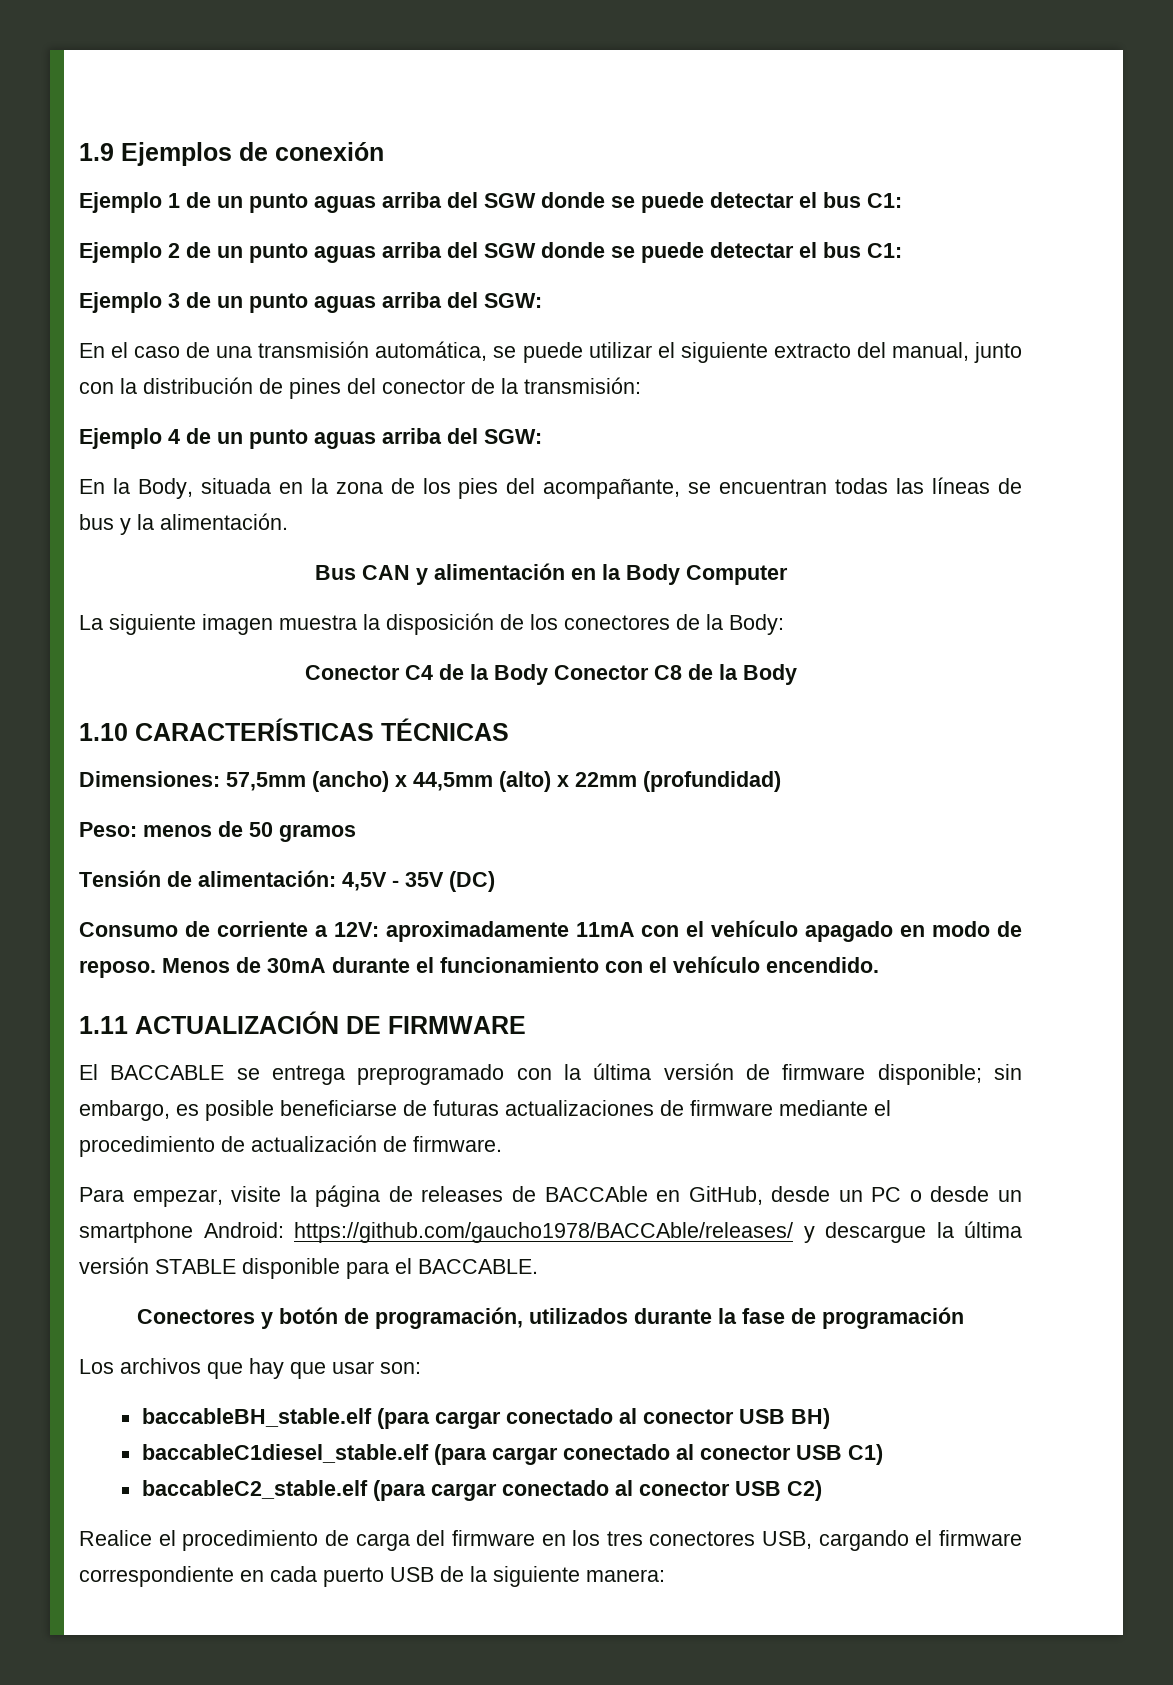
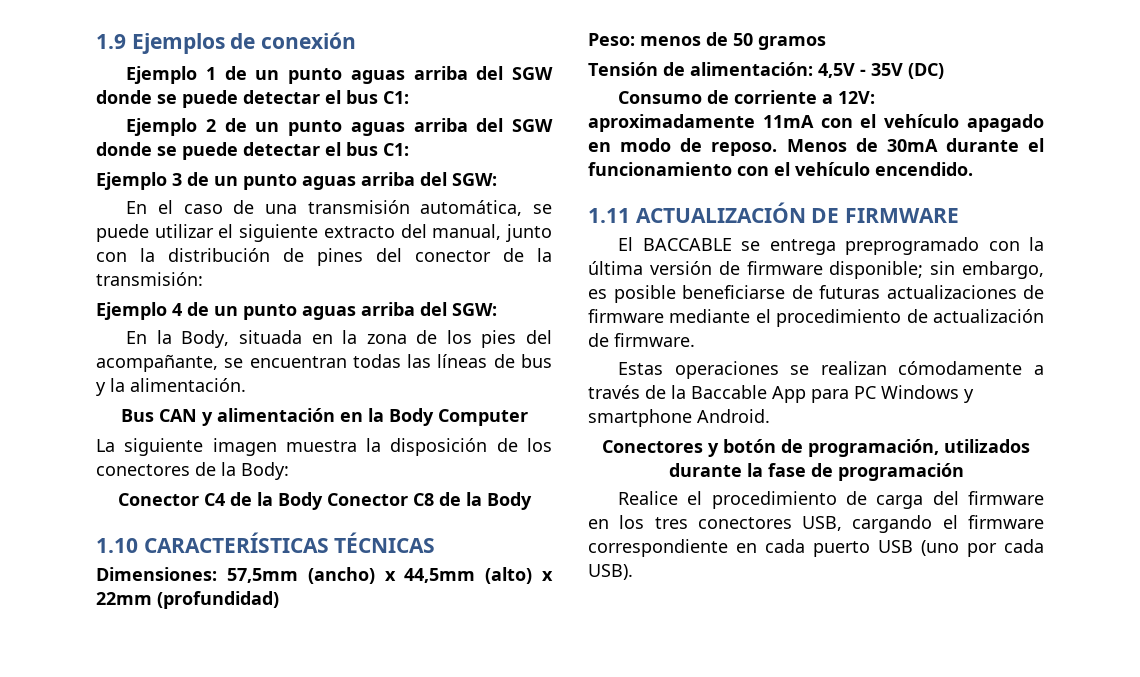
[79,1185,1022,1207] [79,1221,1022,1243] [79,1257,538,1279] Para empezar, visite la página de releases de BACCAble en GitHub, desde un PC o desde un smartphone Android: https://github.com/gaucho1978/BACCAble/releases/ y descargue la última versión STABLE disponible para el BACCABLE. -> [618,361,1044,379] [588,385,974,403] [588,409,770,427] Estas operaciones se realizan cómodamente a través de la Baccable App para PC Windows y smartphone Android.
[79,1358,421,1379] [141,1408,830,1429] [141,1444,883,1465] [141,1480,822,1501] // Los archivos que hay que usar son: // baccableBH_stable.elf (para cargar conectado al conector USB BH) // baccableC1diesel_stable.elf (para cargar conectado al conector USB C1) // baccableC2_stable.elf (para cargar conectado al conector USB C2) -> (964, 472) none
[440,1566,665,1587] de la siguiente manera: -> [921,539,1044,557] [588,564,633,580] (uno por cada USB).

